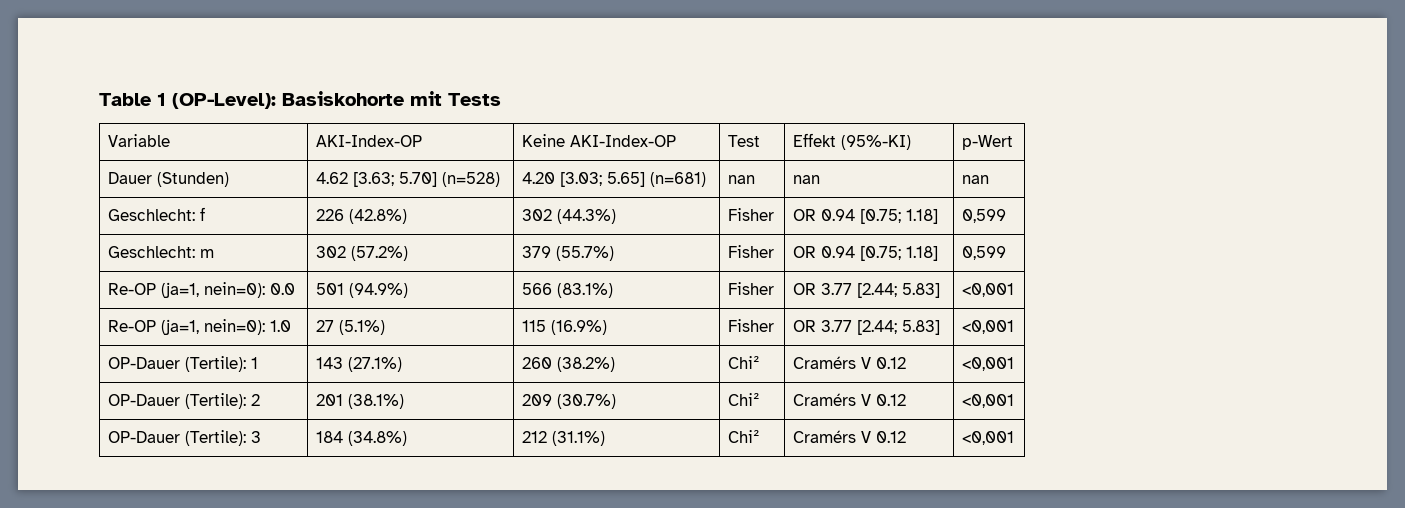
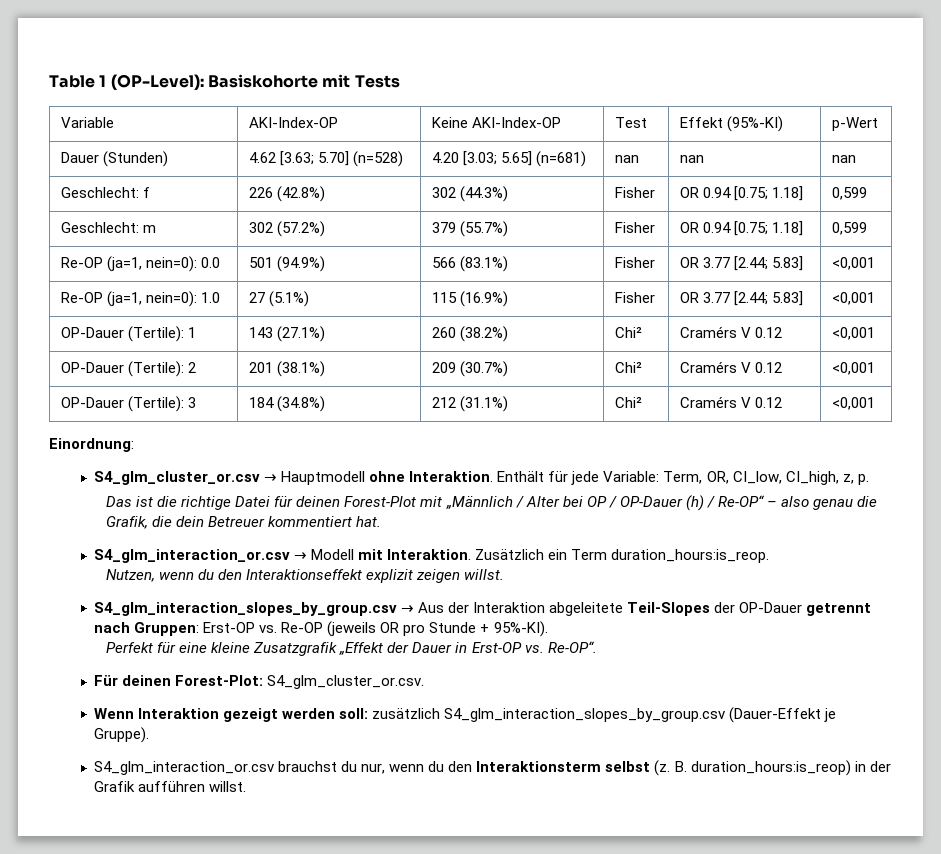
(1014, 438) none -> [49,438,134,452] [94,471,869,485] [106,495,878,511] [106,516,382,529] [94,549,770,563] [106,569,505,583] [94,602,872,616] [94,621,548,637] [106,641,597,656] [94,675,425,689] [94,707,837,723] [94,727,150,743] [94,760,891,776] [94,781,247,792] // Einordnung: // S4_glm_cluster_or.csv → Hauptmodell ohne Interaktion. Enthält für jede Variable: Term, OR, CI_low, CI_high, z, p. // Das ist die richtige Datei für deinen Forest-Plot mit „Männlich / Alter bei OP / OP-Dauer (h) / Re-OP“ – also genau die Grafik, die dein Betreuer kommentiert hat. // S4_glm_interaction_or.csv → Modell mit Interaktion. Zusätzlich ein Term duration_hours:is_reop. // Nutzen, wenn du den Interaktionseffekt explizit zeigen willst. // S4_glm_interaction_slopes_by_group.csv → Aus der Interaktion abgeleitete Teil-Slopes der OP-Dauer getrennt nach Gruppen: Erst-OP vs. Re-OP (jeweils OR pro Stunde + 95%-KI). // Perfekt für eine kleine Zusatzgrafik „Effekt der Dauer in Erst-OP vs. Re-OP“. // Für deinen Forest-Plot: S4_glm_cluster_or.csv. // Wenn Interaktion gezeigt werden soll: zusätzlich S4_glm_interaction_slopes_by_group.csv (Dauer-Effekt je Gruppe). // S4_glm_interaction_or.csv brauchst du nur, wenn du den Interaktionsterm selbst (z. B. duration_hours:is_reop) in der Grafik aufführen willst.

